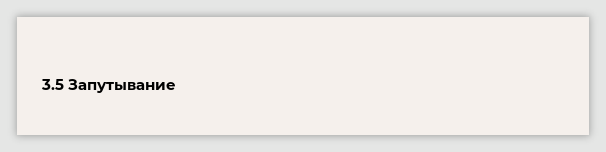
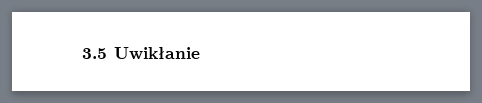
[68,79,177,93] Запутывание -> [114,47,200,60] Uwikłanie

